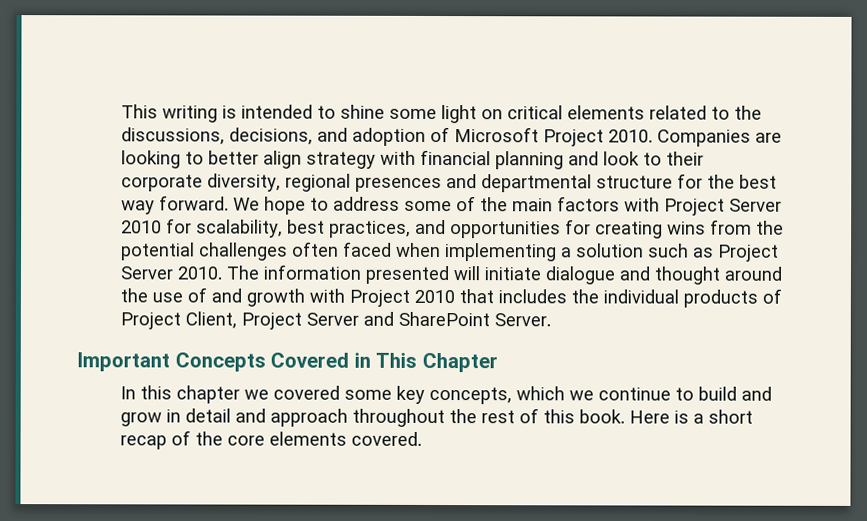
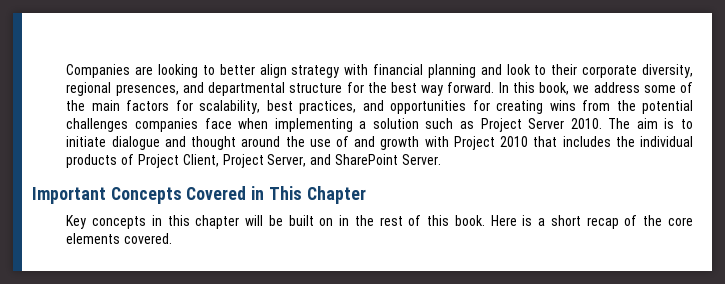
[121,104,763,124] [121,126,654,147] This writing is intended to shine some light on critical elements related to the discussions, decisions, and adoption of Microsoft Project 2010. -> (66, 71) none
[355,177,443,193] presences -> [115,84,179,96] presences,
[233,196,330,215] We hope to -> [498,82,590,95] In this book, we
[624,197,783,216] [121,220,163,234] with Project Server 2010 -> (170, 105) none
[292,241,393,257] often faced -> [134,118,232,132] companies face
[263,264,481,285] information presented will -> [636,118,693,129] aim is to
[306,312,360,326] Server -> [267,154,307,167] Server,
[120,385,773,405] [120,408,446,428] In this chapter we covered some key concepts, which we continue to build and grow in detail and approach throughout -> [66,215,350,229] Key concepts in this chapter will be built on in

